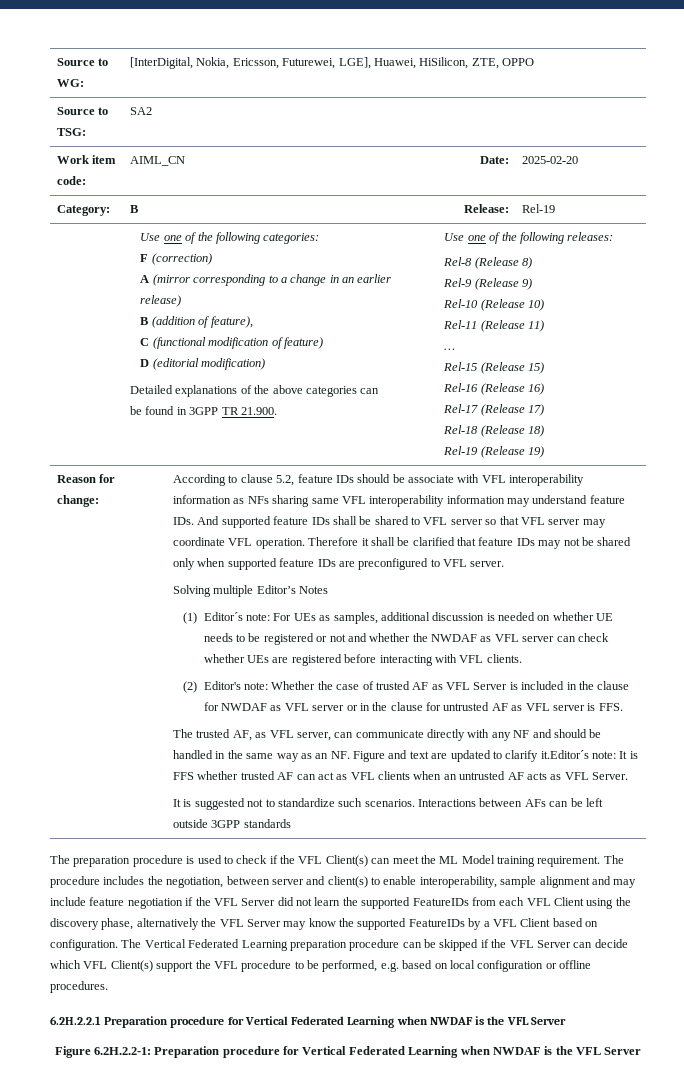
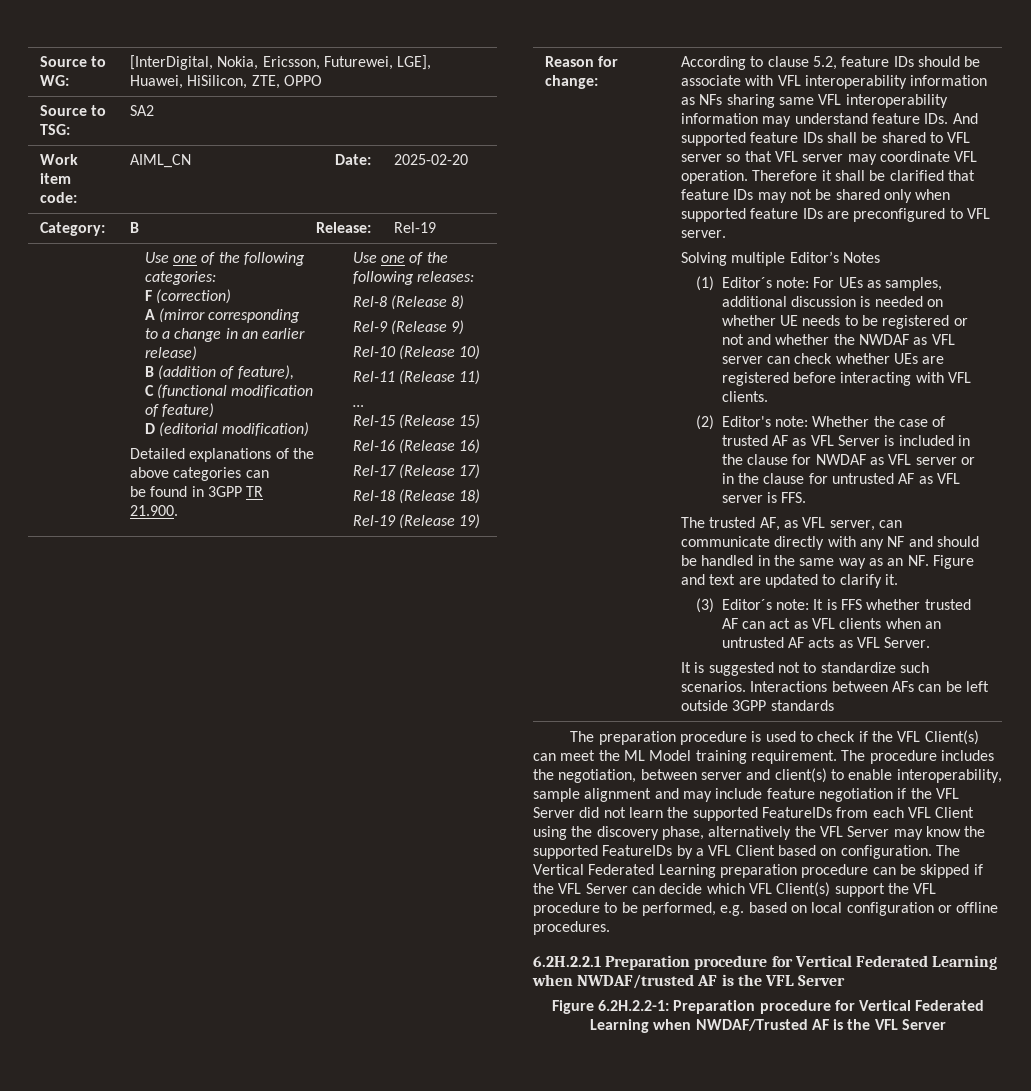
[540,750,589,759] it.Editor´s -> [884,574,898,585] [695,598,772,613] it. // (3) Editor´s
[429,1017,473,1025] NWDAF -> [577,974,718,989] NWDAF/trusted AF
[492,1047,541,1055] NWDAF -> [695,1019,829,1031] NWDAF/Trusted AF

